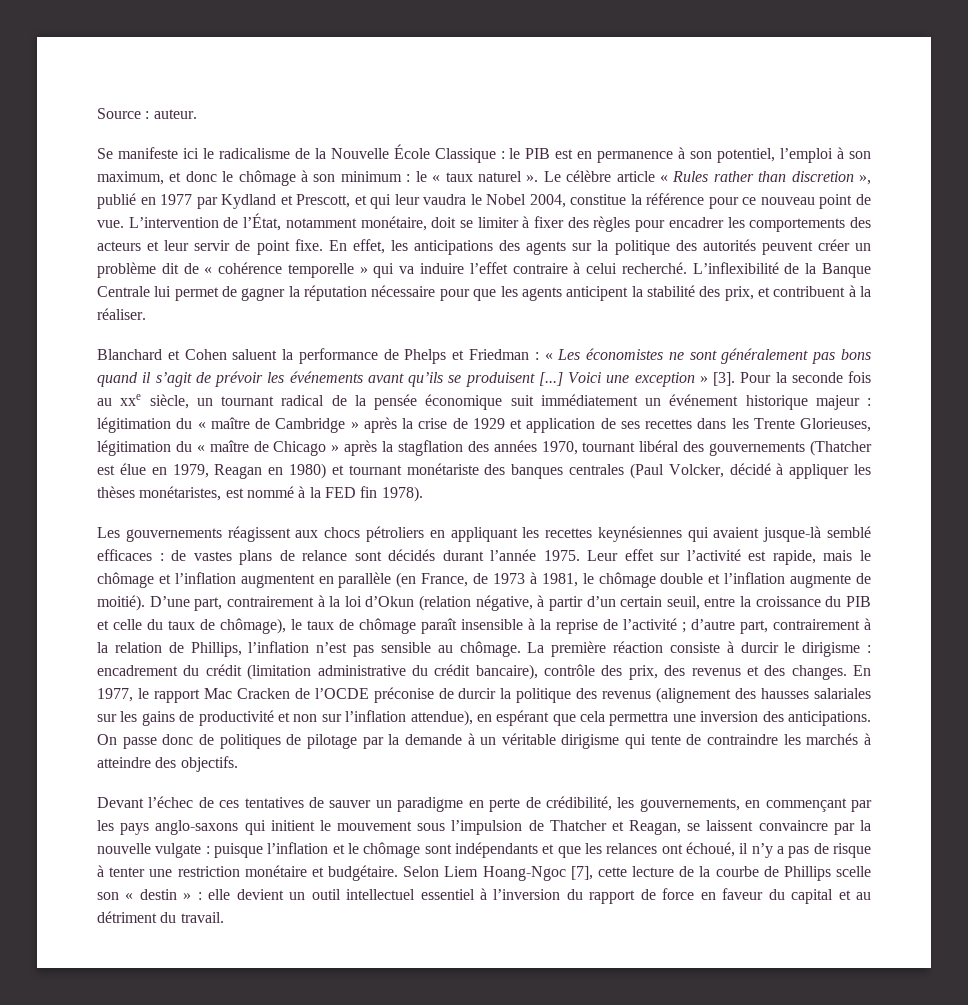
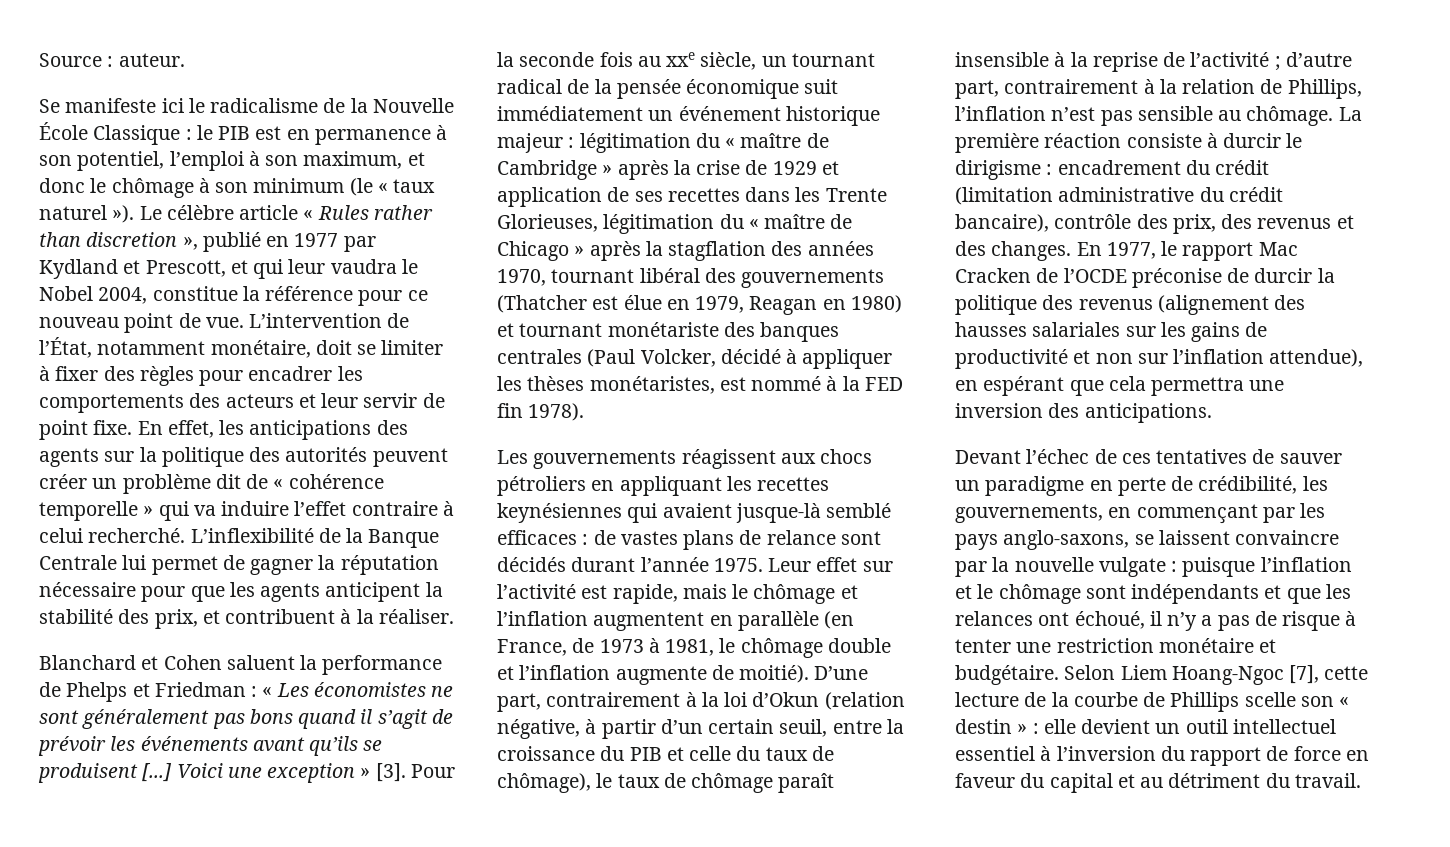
[406,171,427,182] : le -> [349,178,373,196] (le
[526,175,539,182] ». -> [112,205,135,223] »).
[97,733,871,749] [97,756,238,772] On passe donc de politiques de pilotage par la demande à un véritable dirigisme qui tente de contraindre les marchés à atteindre des objectifs. -> (1212, 413) none
[155,820,682,835] anglo-saxons qui initient le mouvement sous l’impulsion de Thatcher et Reagan, -> [1003,530,1130,550] anglo-saxons,

